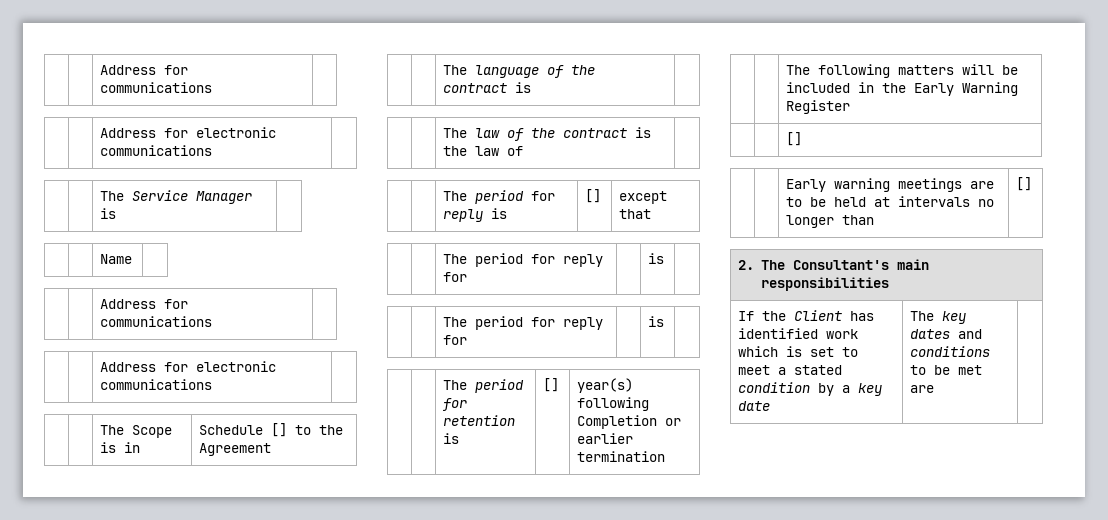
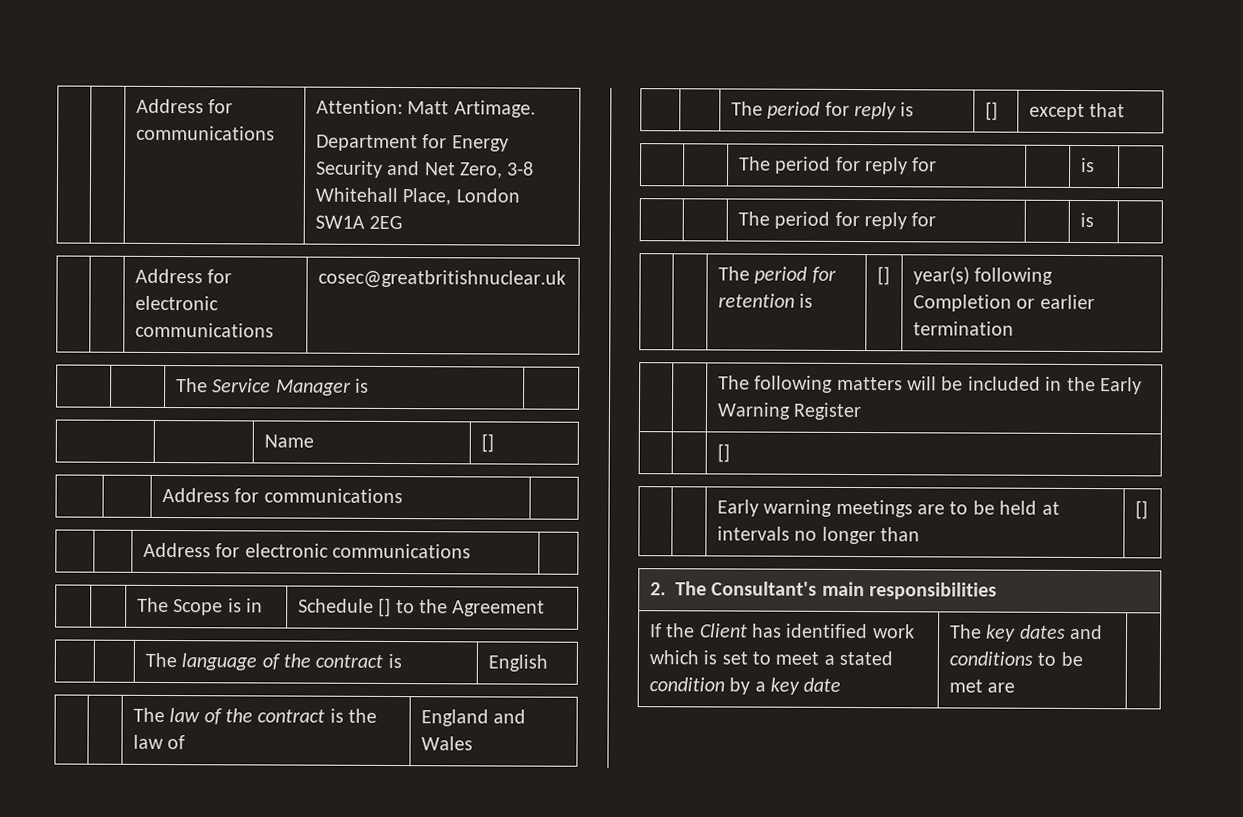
[100,65,189,75] [100,82,213,93] [100,127,277,138] [100,145,213,156] | | Address for communications | // | | Address for electronic communications | -> [135,98,234,114] [135,125,275,141] [315,99,536,118] [315,134,509,152] [315,160,535,179] [314,187,520,206] [314,215,404,230] [134,268,233,284] [134,295,219,311] [134,322,274,338] [317,269,566,289] | | Address for communications | Attention: Matt Artimage. // Department for Energy Security and Net Zero, 3-8 Whitehall Place, London SW1A 2EG // | | Address for electronic communications | cosec@greatbritishnuclear.uk
(133, 259) none -> [480,433,494,453] []
(532, 87) none -> [487,654,548,672] English
(524, 151) none -> [420,709,527,727] [420,736,473,751] England and Wales

